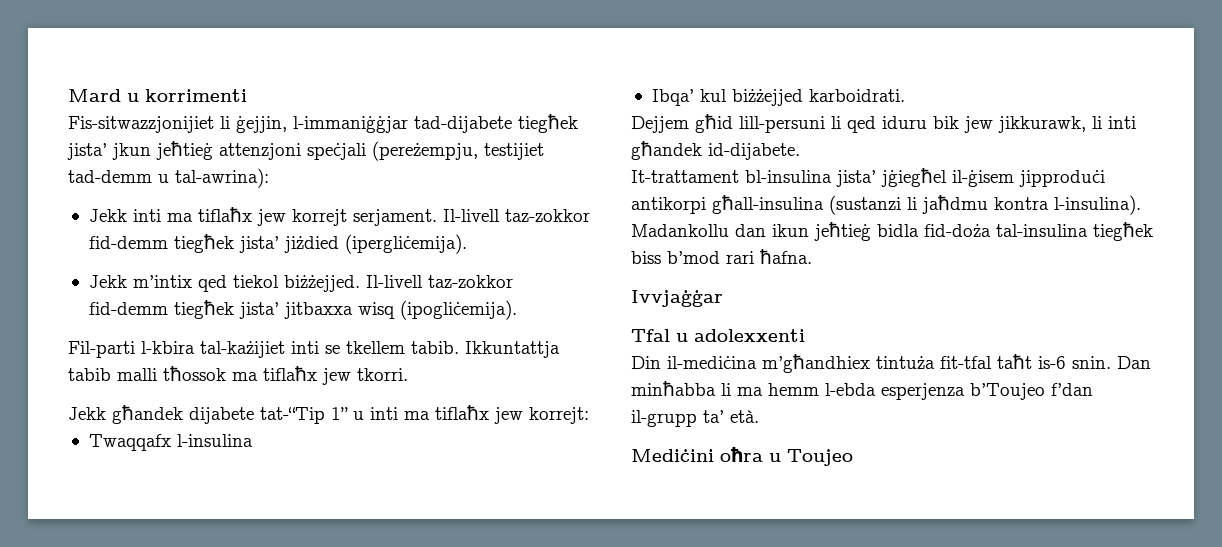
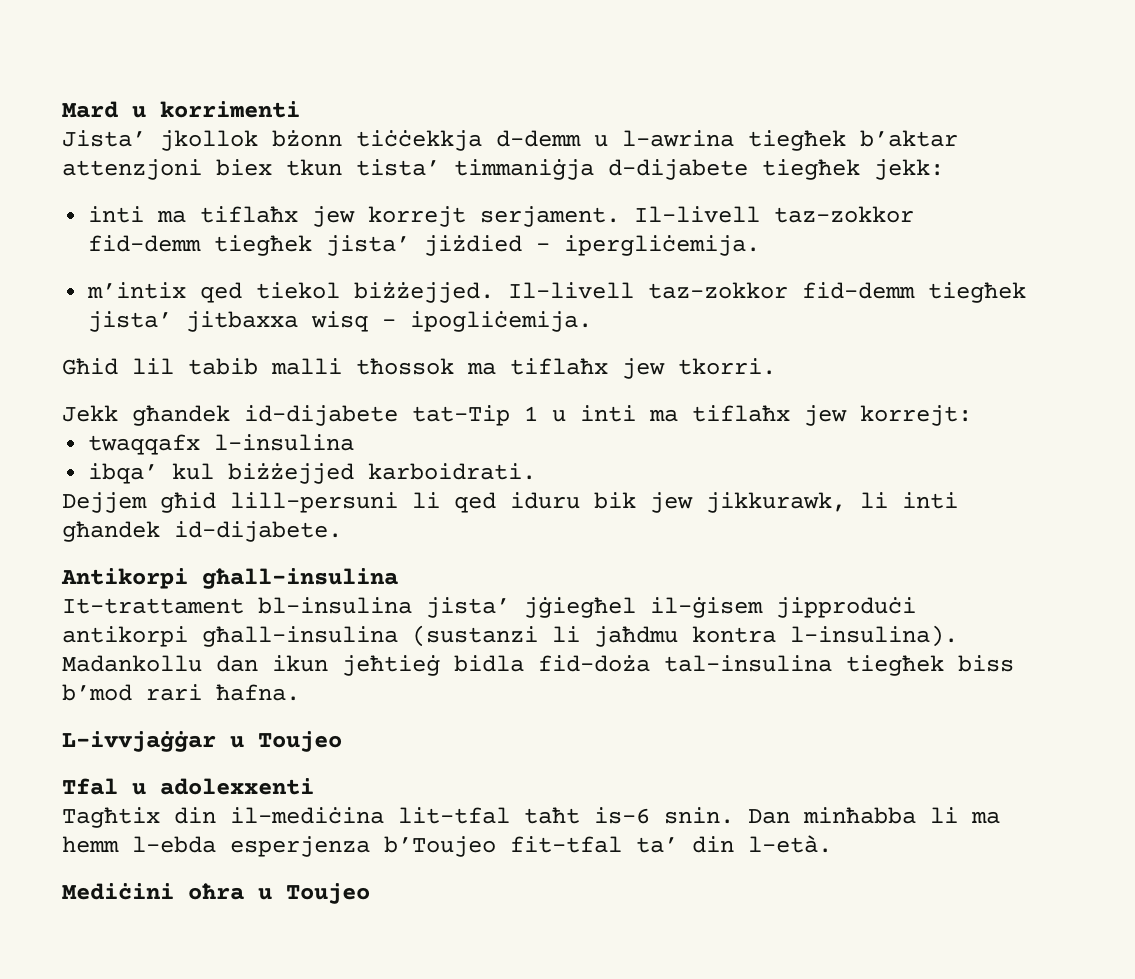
[68,114,578,133] [67,141,544,161] [68,168,269,188] [88,209,127,222] Fis-sitwazzjonijiet li ġejjin, l-immaniġġjar tad-dijabete tiegħek jista’ jkun jeħtieġ attenzjoni speċjali (pereżempju, testijiet tad-demm u tal-awrina): // Jekk -> [62,130,958,151] [62,159,944,180] Jista’ jkollok bżonn tiċċekkja d-demm u l-awrina tiegħek b’aktar attenzjoni biex tkun tista’ timmaniġja d-dijabete tiegħek jekk: //
[344,234,467,254] [88,275,127,288] (ipergliċemija). // Jekk -> [536,235,761,256] - ipergliċemija. //
[399,300,517,320] [68,341,560,358] (ipogliċemija). // Fil-parti l-kbira tal-każijiet inti se tkellem tabib. Ikkuntattja -> [382,311,593,332] [62,358,174,375] - ipogliċemija. // Għid lil
[189,407,348,424] dijabete tat-“Tip 1” -> [244,405,538,426] id-dijabete tat-Tip 1
[88,434,171,451] Twaqqafx -> [88,434,201,455] twaqqafx
[651,89,694,106] Ibqa’ -> [88,463,159,484] ibqa’
(800, 151) none -> [61,568,398,589] // Antikorpi għall-insulina
[631,290,723,307] Ivvjaġġar -> [62,731,342,752] L-ivvjaġġar u Toujeo
[631,354,992,373] Din il-mediċina m’għandhiex tintuża fit-tfal -> [62,807,510,828] Tagħtix din il-mediċina lit-tfal
[1051,383,1093,396] [631,410,759,427] f’dan il-grupp ta’ età. -> [510,835,832,853] fit-tfal ta’ din l-età.

